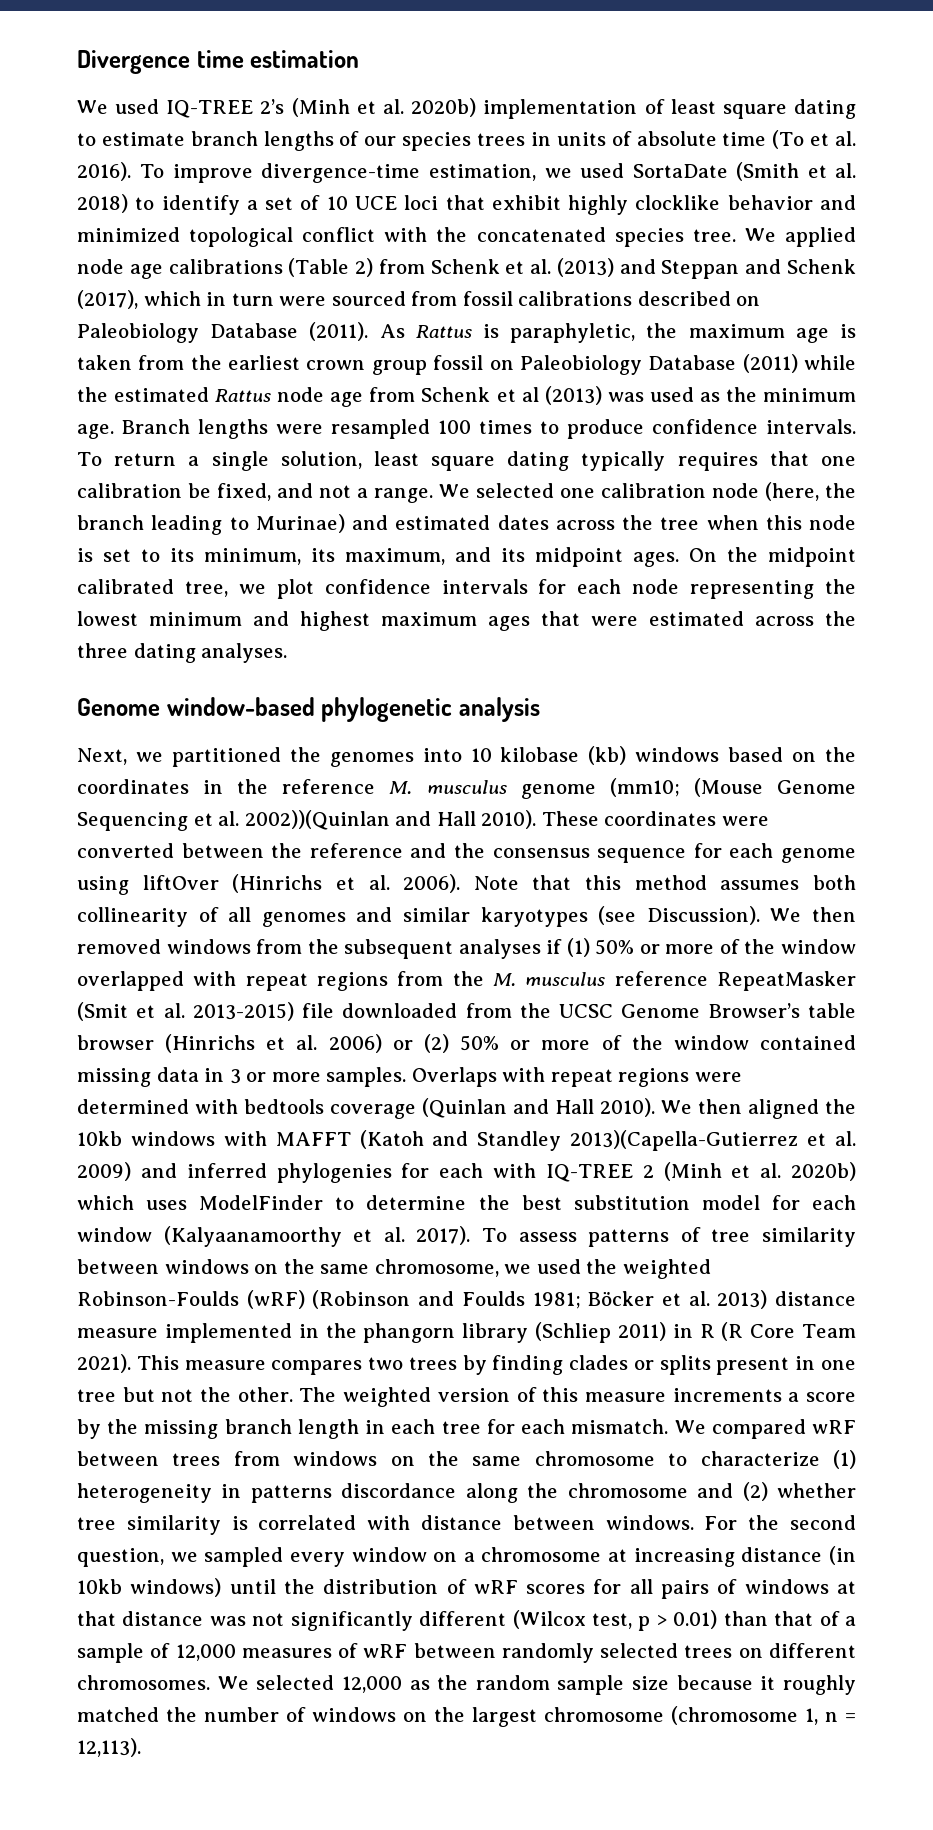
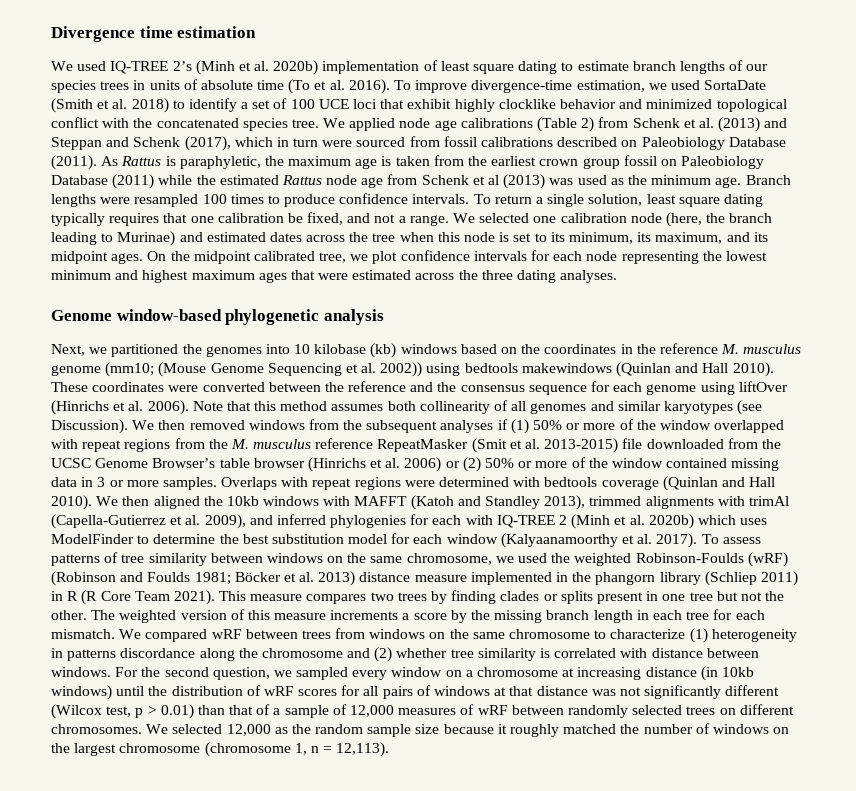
[326,196,348,210] 10 -> [290,99,315,109] 100
[244,810,390,830] 2002))(Quinlan -> [380,362,672,377] 2002)) using bedtools makewindows (Quinlan
[570,1130,857,1151] [77,1162,131,1181] 2013)(Capella-Gutierrez et al. 2009) -> [544,495,789,510] [51,514,246,529] 2013), trimmed alignments with trimAl (Capella-Gutierrez et al. 2009),

